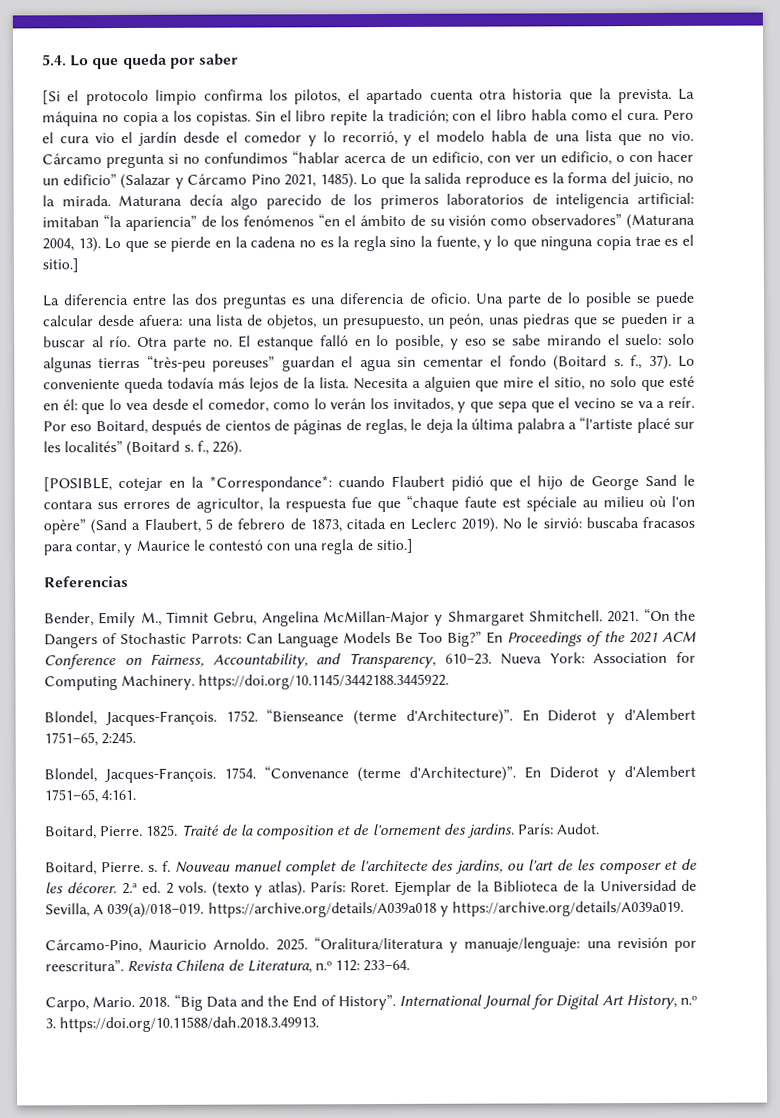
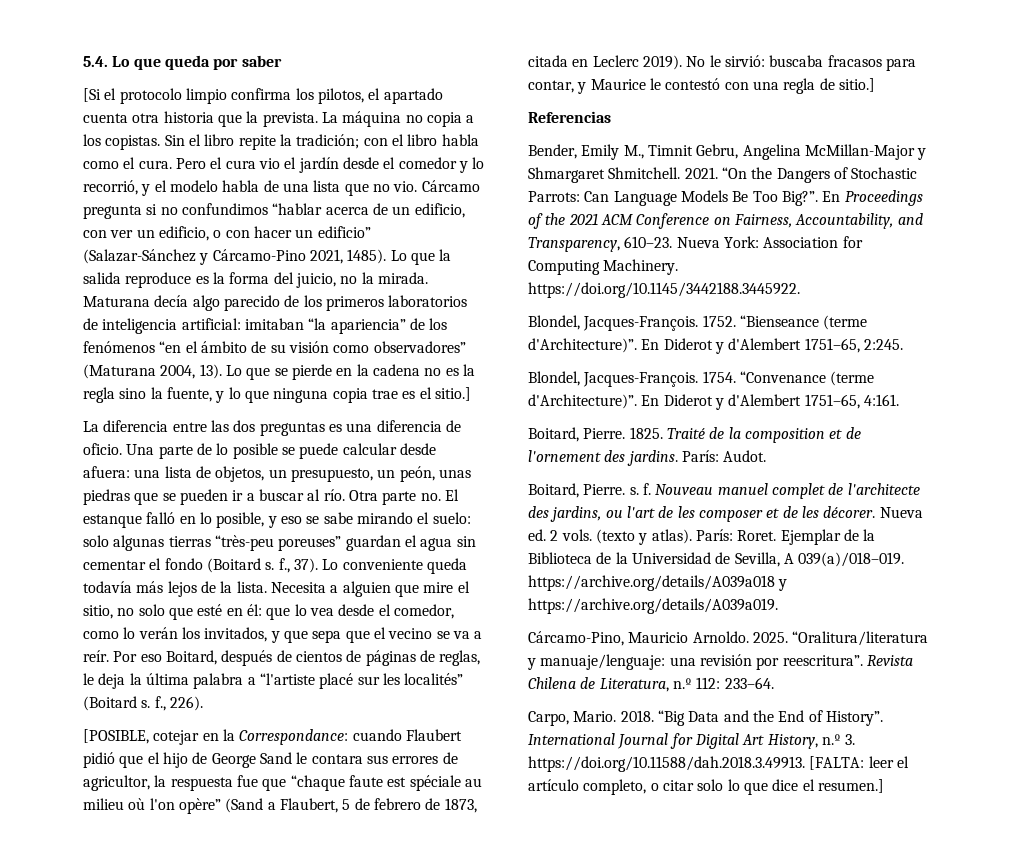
[120,173,281,190] (Salazar y Cárcamo Pino -> [83,249,306,265] (Salazar-Sánchez y Cárcamo-Pino
[208,475,332,492] *Correspondance*: -> [239,729,349,745] Correspondance:
[446,631,482,647] Big?” -> [781,191,818,206] Big?”.
[121,882,138,895] 2.ª -> [879,507,923,518] Nueva
(320, 1024) none -> [809,756,909,770] [528,779,884,795] [FALTA: leer el artículo completo, o citar solo lo que dice el resumen.]

